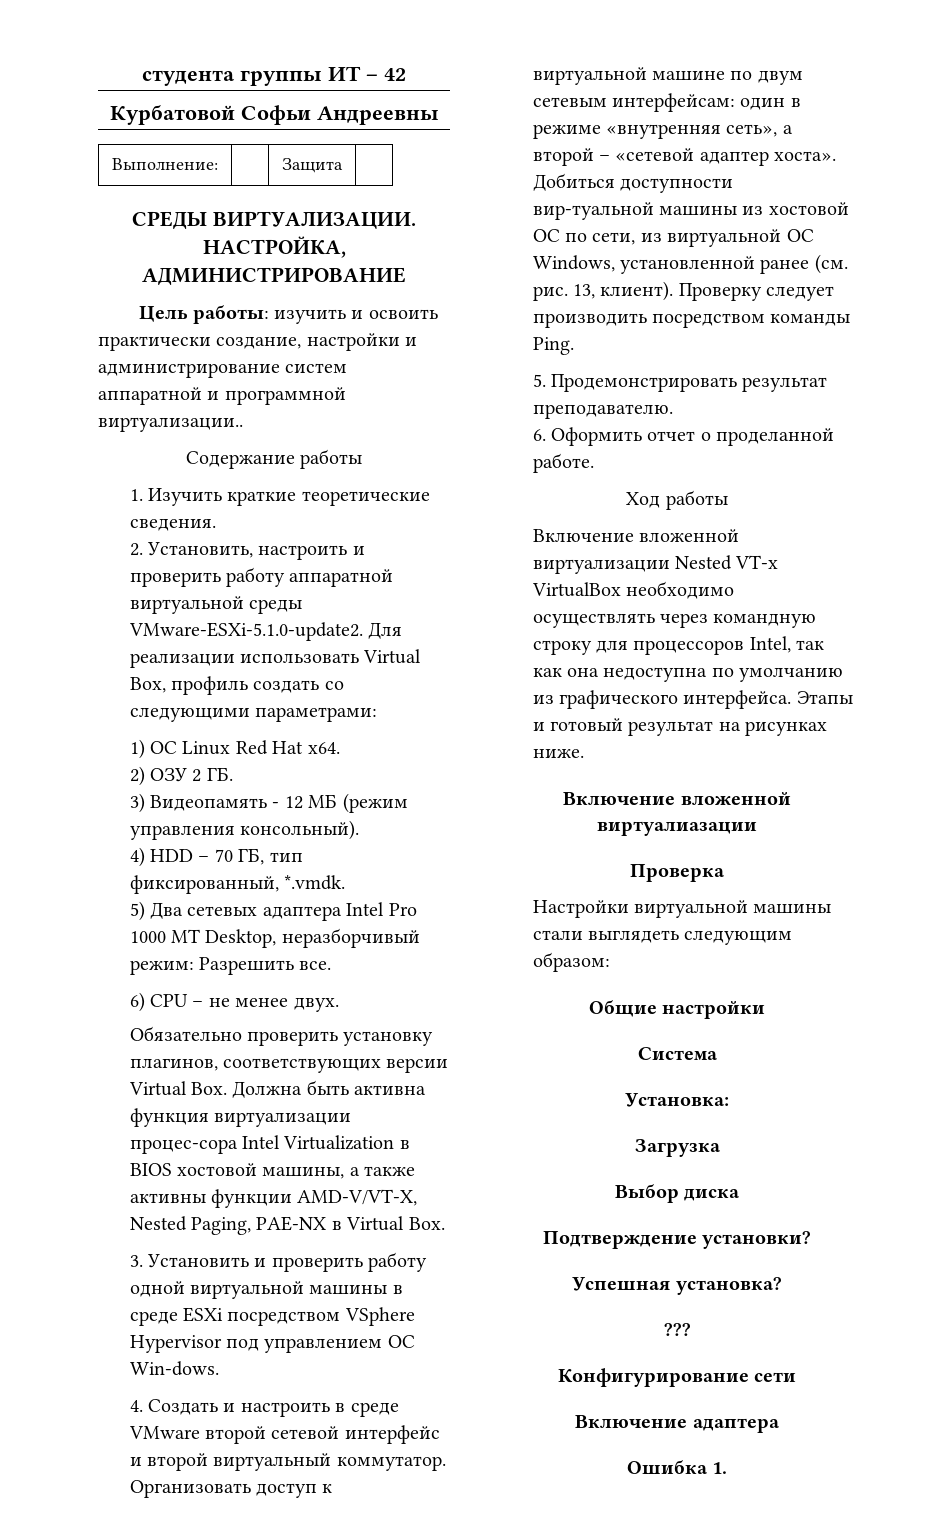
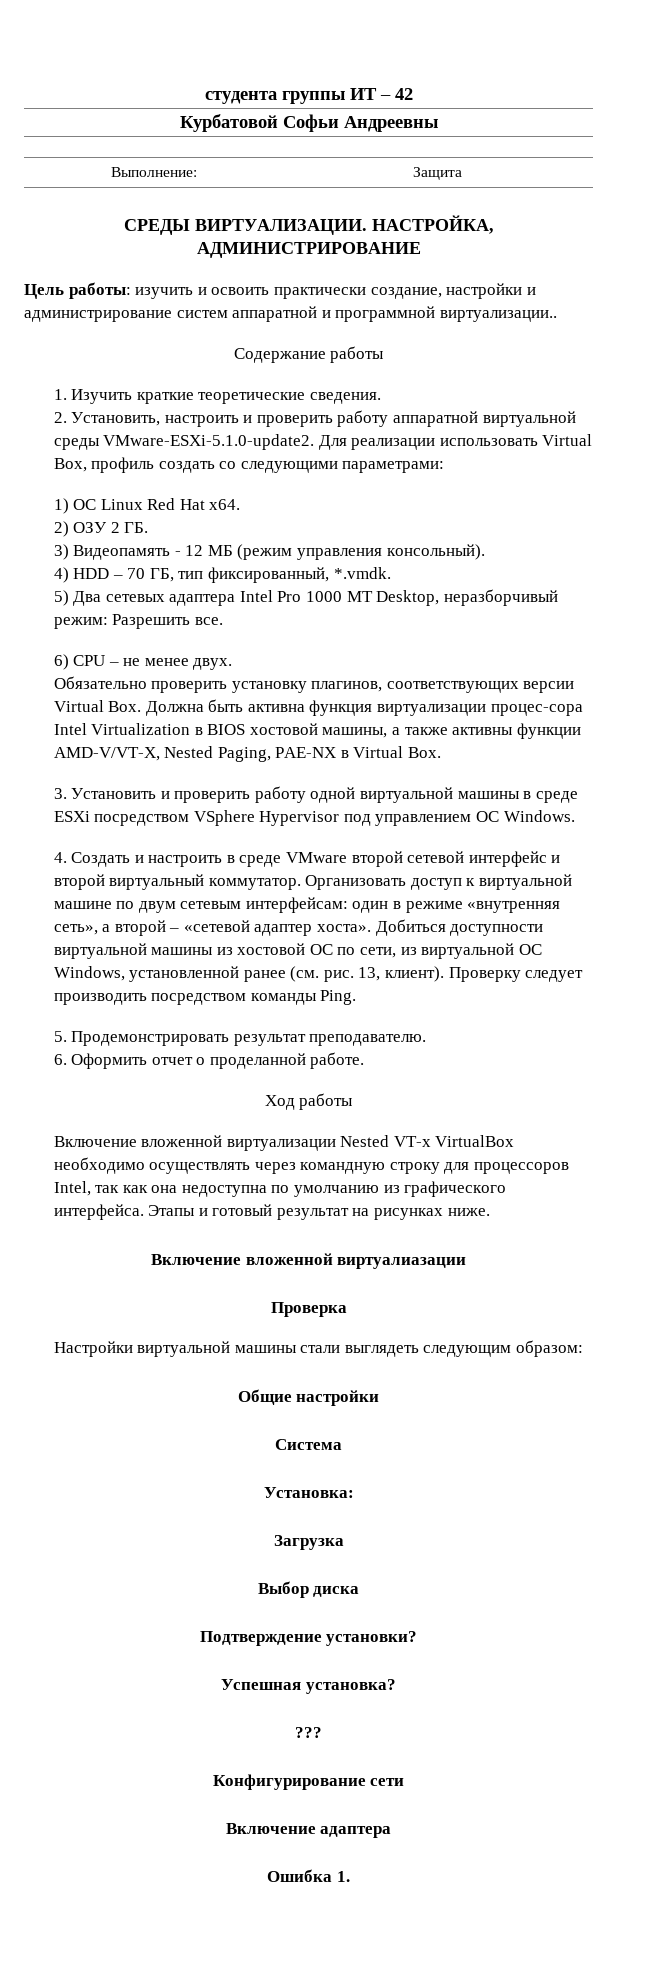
[129,1361,219,1376] Win-dows. -> [503,810,575,822] Windows.
[532,202,654,220] вир-туальной -> [53,943,147,959] виртуальной

